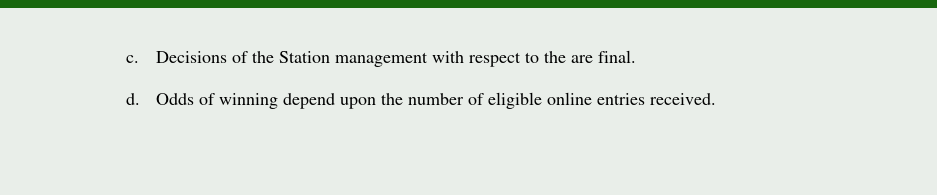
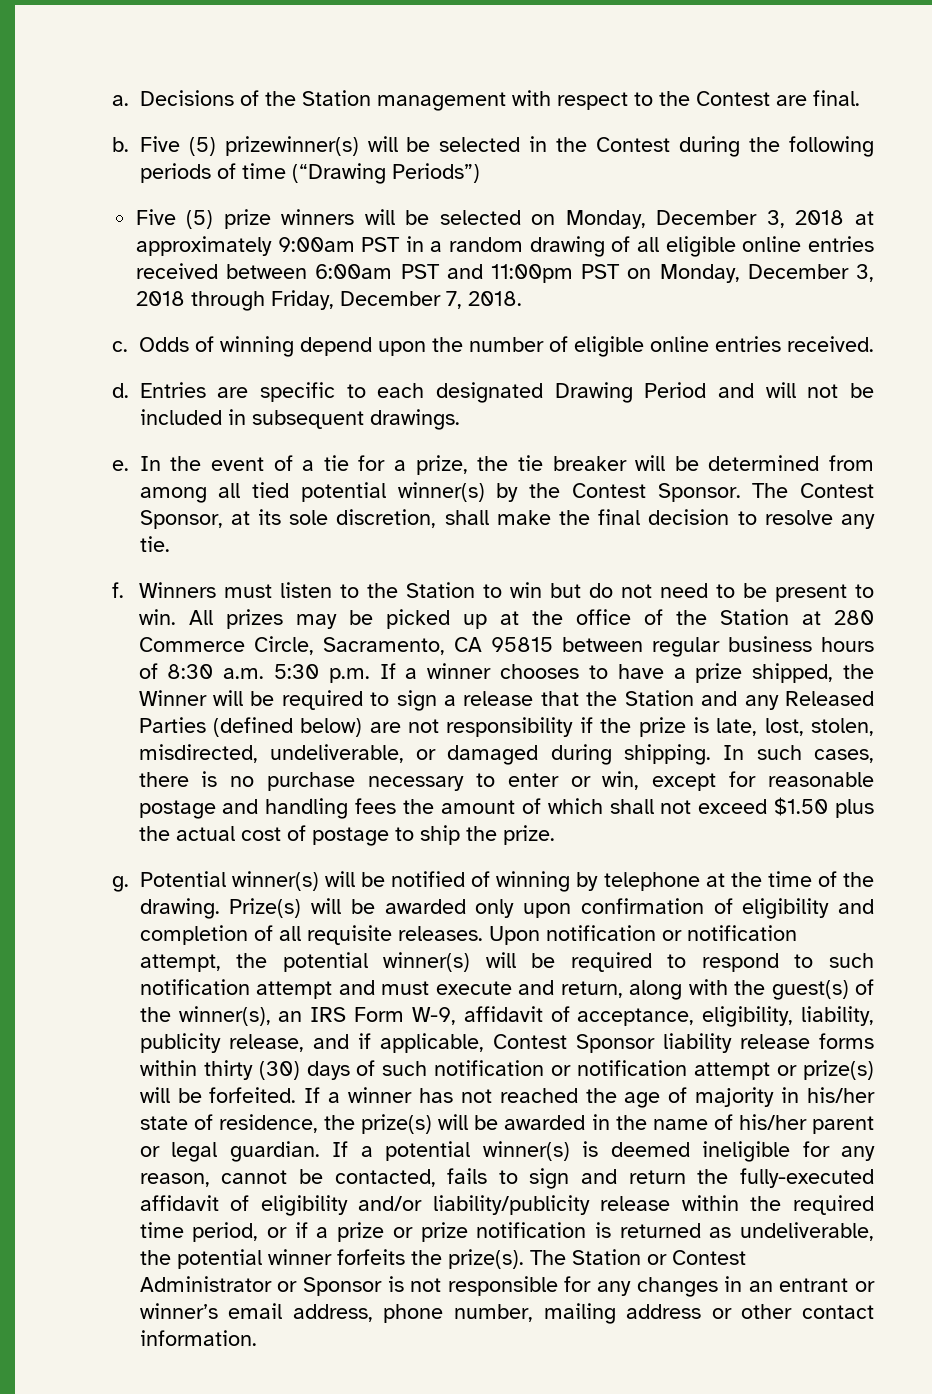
[125,55,139,63] c. -> [111,95,129,106] a.
(566, 57) none -> [695,91,770,106] Contest
[125,93,140,105] d. -> [111,136,874,157] [139,163,480,184] [135,209,874,229] [135,236,874,257] [135,263,875,283] [135,290,522,311] [111,341,128,352] b. Five (5) prizewinner(s) will be selected in the Contest during the following periods of time (“Drawing Periods”) // Five (5) prize winners will be selected on Monday, December 3, 2018 at approximately 9:00am PST in a random drawing of all eligible online entries received between 6:00am PST and 11:00pm PST on Monday, December 3, 2018 through Friday, December 7, 2018. // c.
(716, 99) none -> [111,382,874,403] [139,409,460,430] [111,455,875,475] [139,482,875,503] [139,509,876,529] [139,536,170,552] [111,582,874,602] [138,609,875,629] [138,636,874,657] [138,663,874,683] [138,690,874,711] [138,717,875,737] [138,744,874,765] [138,771,874,791] [138,797,875,819] [138,825,555,846] [111,871,874,892] [139,898,875,919] [139,925,797,945] [139,952,874,972] [139,979,875,1000] [139,1006,875,1027] [139,1033,875,1053] [139,1060,874,1080] [139,1087,875,1108] [139,1114,874,1134] [139,1141,876,1162] [139,1168,875,1189] [139,1195,874,1216] [139,1222,875,1242] [139,1249,746,1269] [139,1276,876,1297] [139,1303,874,1324] [139,1330,257,1346] // d. Entries are specific to each designated Drawing Period and will not be included in subsequent drawings. // e. In the event of a tie for a prize, the tie breaker will be determined from among all tied potential winner(s) by the Contest Sponsor. The Contest Sponsor, at its sole discretion, shall make the final decision to resolve any tie. // f. Winners must listen to the Station to win but do not need to be present to win. All prizes may be picked up at the office of the Station at 280 Commerce Circle, Sacramento, CA 95815 between regular business hours of 8:30 a.m. 5:30 p.m. If a winner chooses to have a prize shipped, the Winner will be required to sign a release that the Station and any Released Parties (defined below) are not responsibility if the prize is late, lost, stolen, misdirected, undeliverable, or damaged during shipping. In such cases, there is no purchase necessary to enter or win, except for reasonable postage and handling fees the amount of which shall not exceed $1.50 plus the actual cost of postage to ship the prize. // g. Potential winner(s) will be notified of winning by telephone at the time of the drawing. Prize(s) will be awarded only upon confirmation of eligibility and completion of all requisite releases. Upon notification or notification attempt, the potential winner(s) will be required to respond to such notification attempt and must execute and return, along with the guest(s) of the winner(s), an IRS Form W-9, affidavit of acceptance, eligibility, liability, publicity release, and if applicable, Contest Sponsor liability release forms within thirty (30) days of such notification or notification attempt or prize(s) will be forfeited. If a winner has not reached the age of majority in his/her state of residence, the prize(s) will be awarded in the name of his/her parent or legal guardian. If a potential winner(s) is deemed ineligible for any reason, cannot be contacted, fails to sign and return the fully-executed affidavit of eligibility and/or liability/publicity release within the required time period, or if a prize or prize notification is returned as undeliverable, the potential winner forfeits the prize(s). The Station or Contest Administrator or Sponsor is not responsible for any changes in an entrant or winner’s email address, phone number, mailing address or other contact information.

